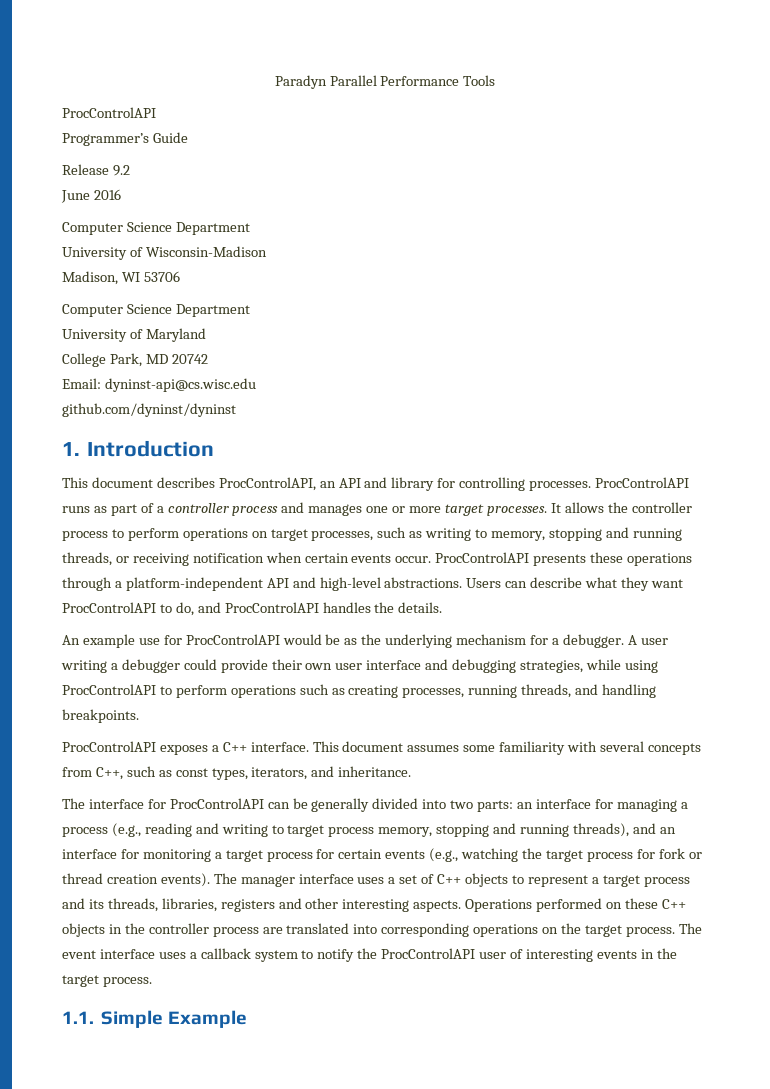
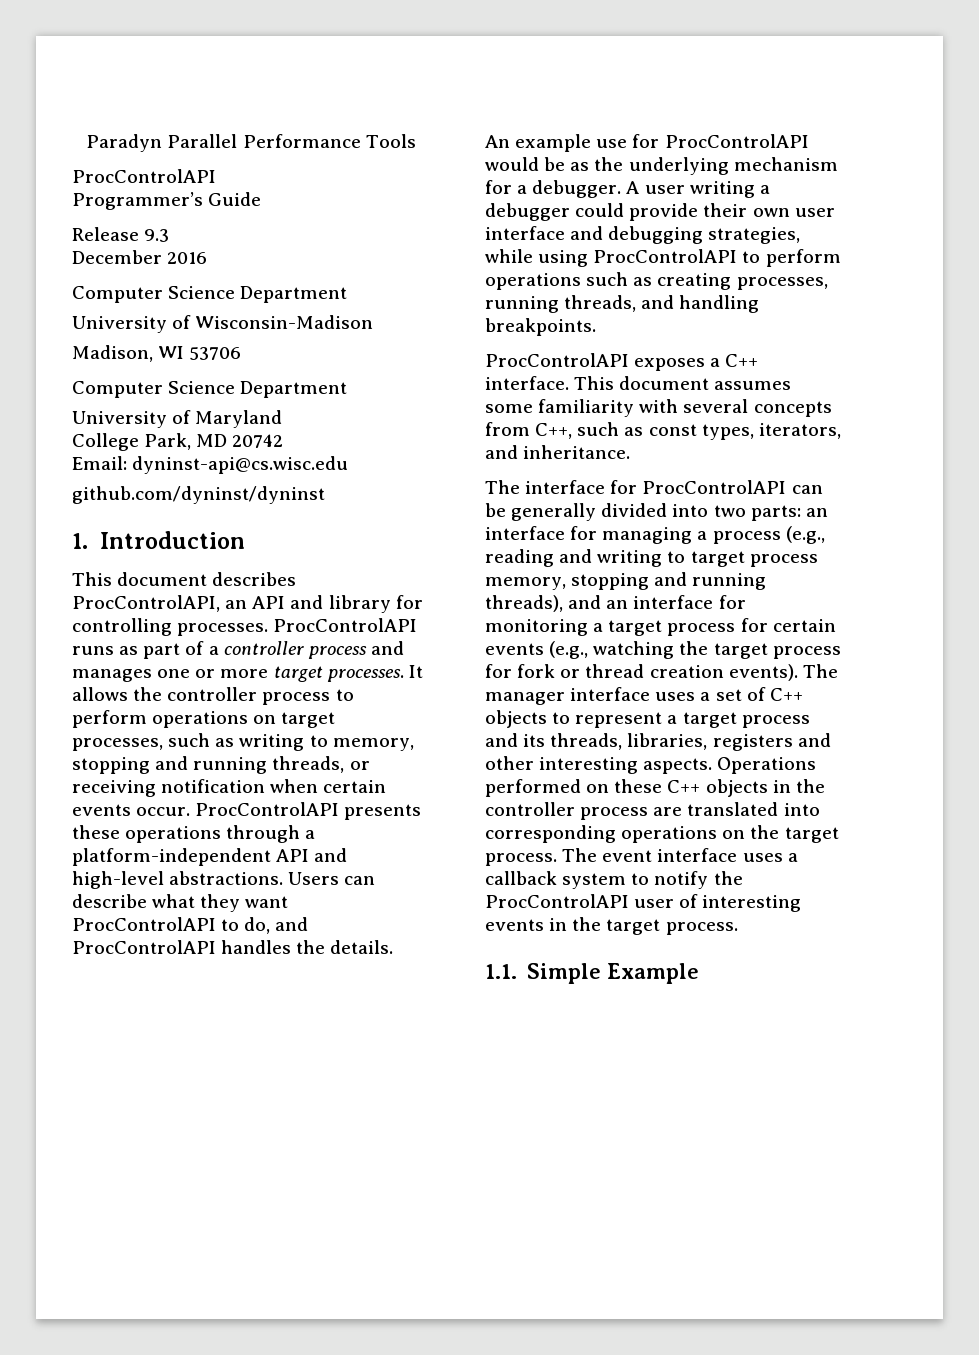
[112,165,130,176] [61,190,90,203] 9.2 // June -> [144,229,170,242] [72,250,162,264] 9.3 // December

